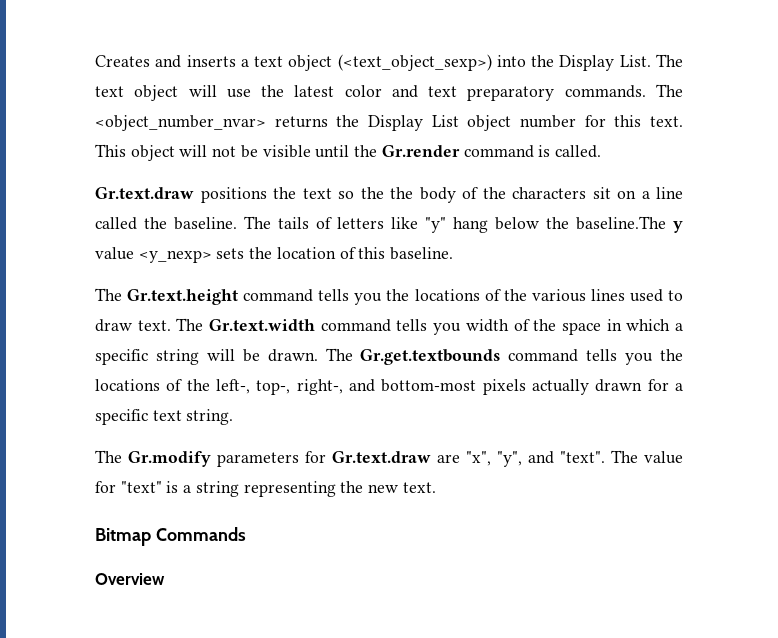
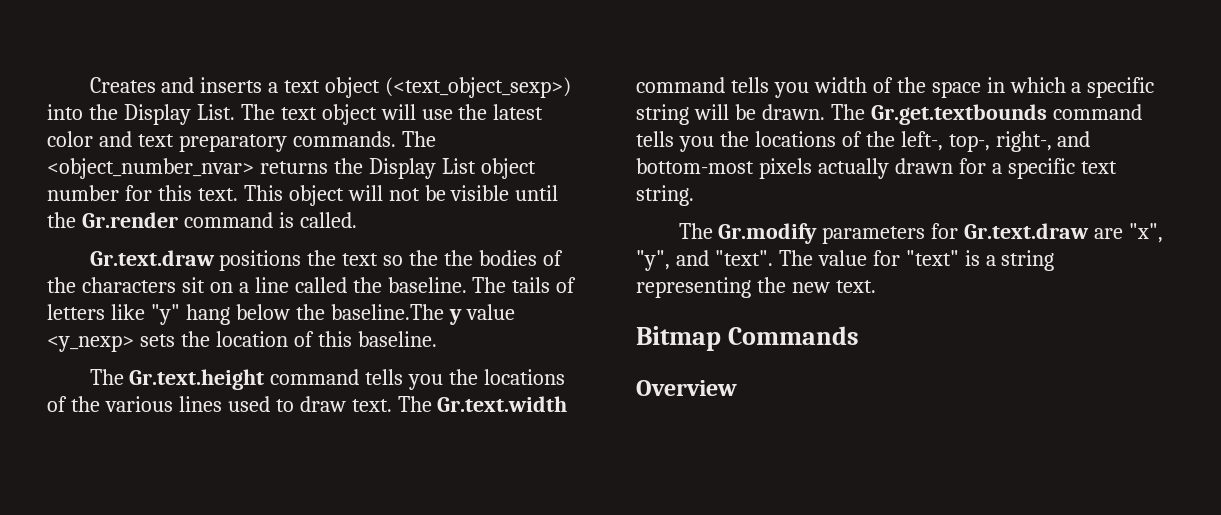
[419,187,456,203] body -> [479,250,538,266] bodies

